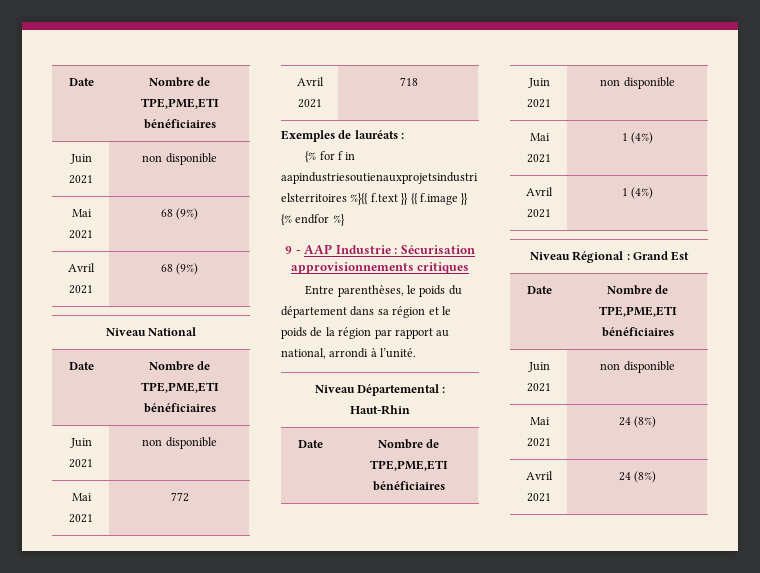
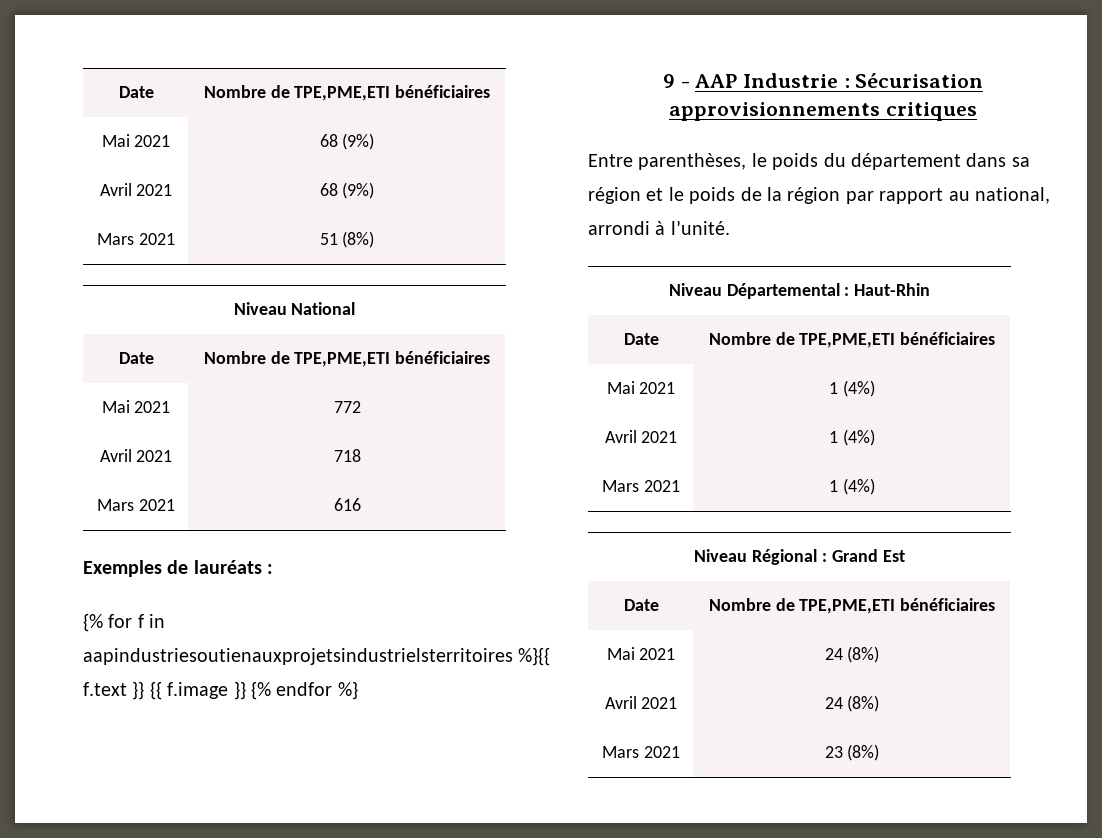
[68,78,94,86] [148,77,211,87] [140,98,219,109] [143,119,216,129] [69,154,92,164] [69,175,93,184] [142,153,217,165] Date | Nombre de TPE,PME,ETI bénéficiaires // Juin 2021 | non disponible -> [118,86,154,98] [203,85,491,101] Date | Nombre de TPE,PME,ETI bénéficiaires
(199, 269) none -> [97,233,175,245] [319,231,375,248] // Mars 2021 | 51 (8%)
[69,438,92,448] [69,459,93,468] [142,437,217,449] // Juin 2021 | non disponible -> (491, 357) none
(418, 81) none -> [97,499,175,511] [333,498,361,511] // Mars 2021 | 616
[527,78,550,88] [527,99,551,108] [600,77,675,89] // Juin 2021 | non disponible -> (996, 338) none
(654, 193) none -> [602,480,680,492] [829,478,875,495] // Mars 2021 | 1 (4%)
[527,362,550,372] [527,383,551,392] [600,361,675,373] // Juin 2021 | non disponible -> (996, 604) none
(657, 477) none -> [602,746,680,758] [824,744,880,761] // Mars 2021 | 23 (8%)

